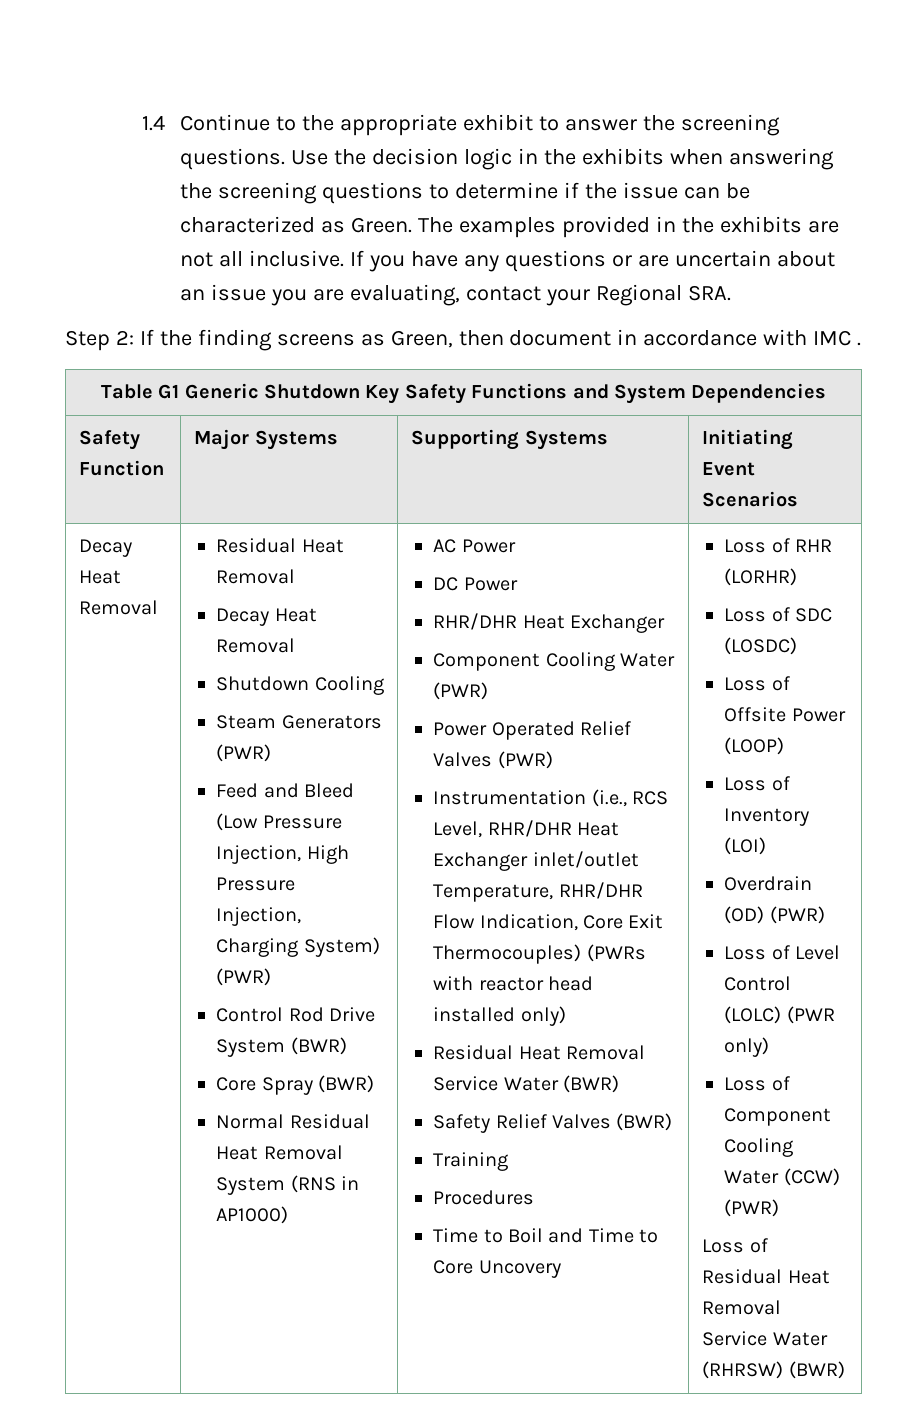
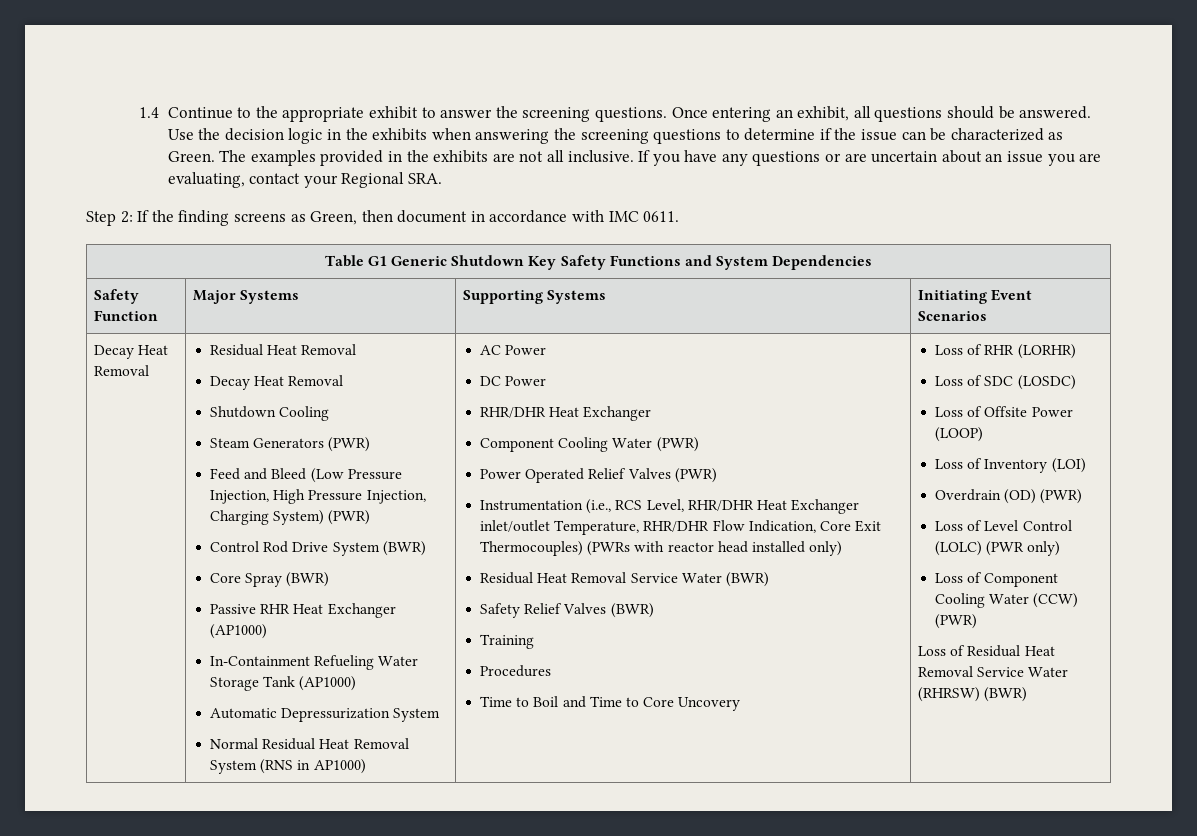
(286, 159) none -> [671,106,1092,122] Once entering an exhibit, all questions should be answered.
[857,342,862,346] . -> [643,211,680,222] 0611.
(374, 1084) none -> [210,603,396,618] [210,624,268,639] [210,655,419,670] [210,676,357,691] [210,708,441,722] // Passive RHR Heat Exchanger (AP1000) // In-Containment Refueling Water Storage Tank (AP1000) // Automatic Depressurization System

